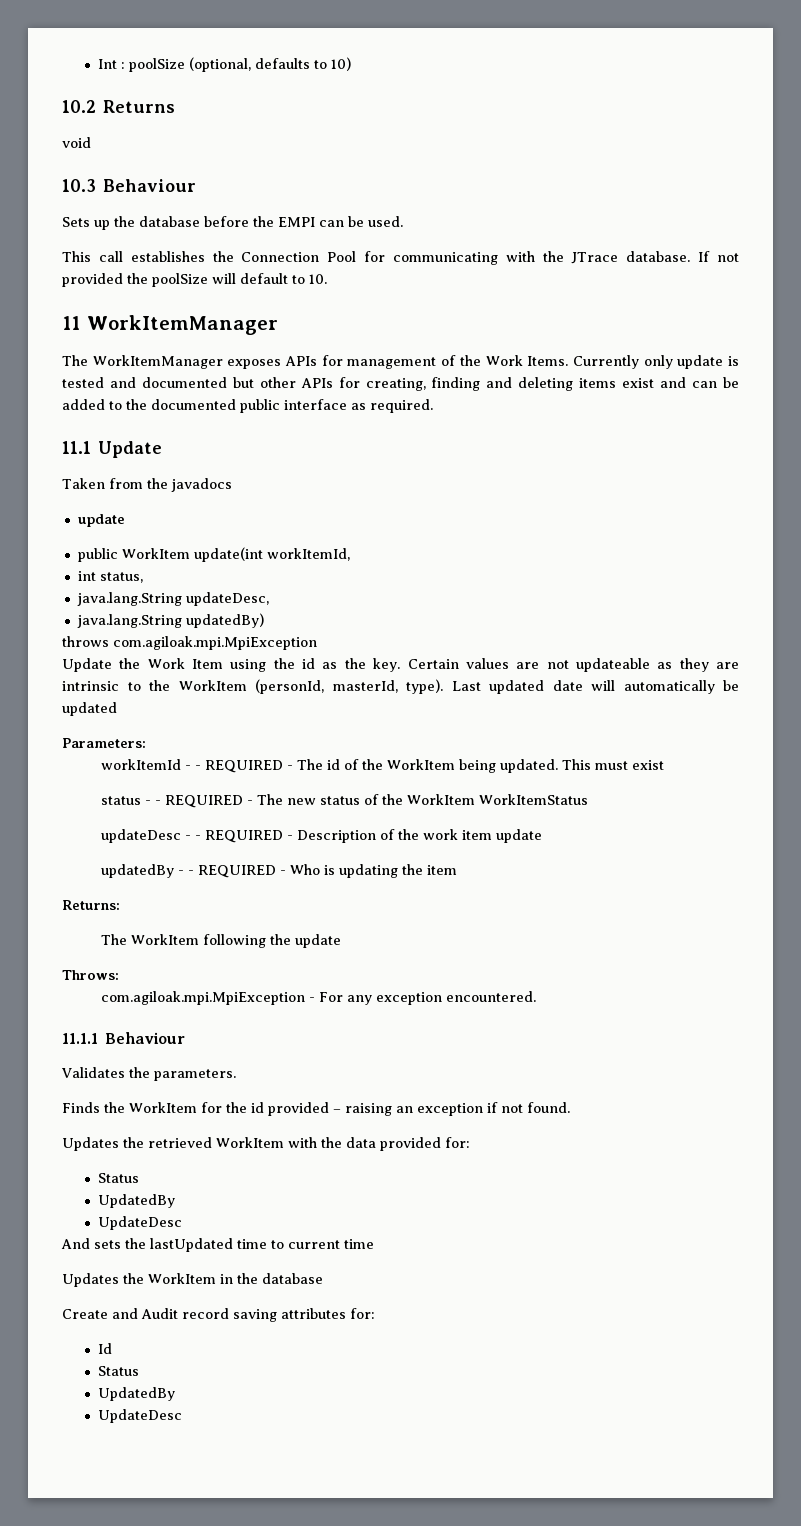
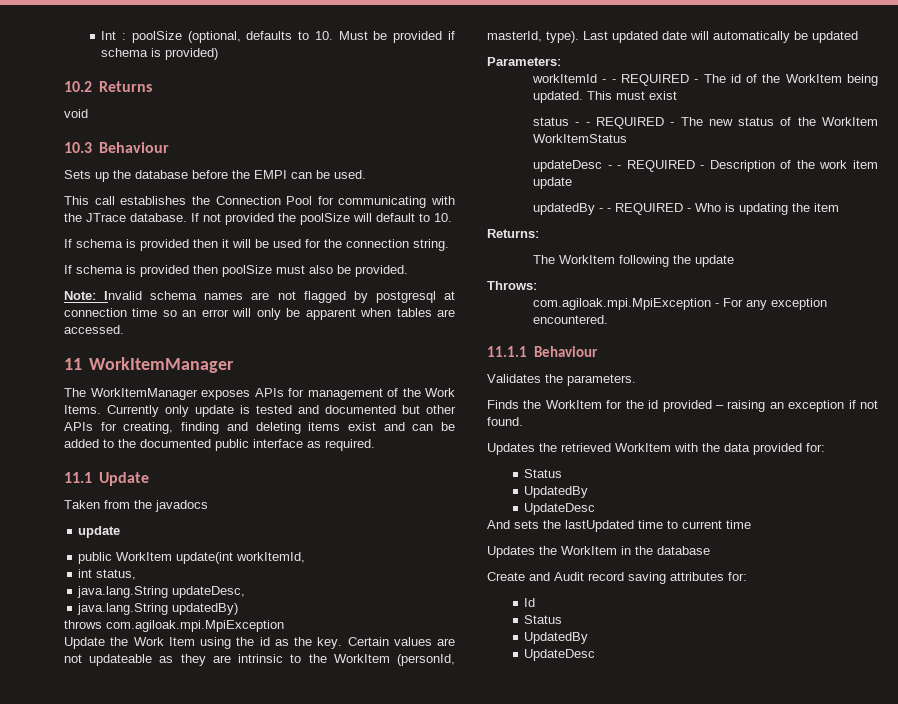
[330,57,351,71] 10) -> [314,31,455,43] [101,48,219,60] 10. Must be provided if schema is provided)
(327, 279) none -> [64,239,449,251] [64,265,408,277] [64,291,455,303] [64,308,456,320] [64,325,124,334] // If schema is provided then it will be used for the connection string. // If schema is provided then poolSize must also be provided. // Note: Invalid schema names are not flagged by postgresql at connection time so an error will only be apparent when tables are accessed.

